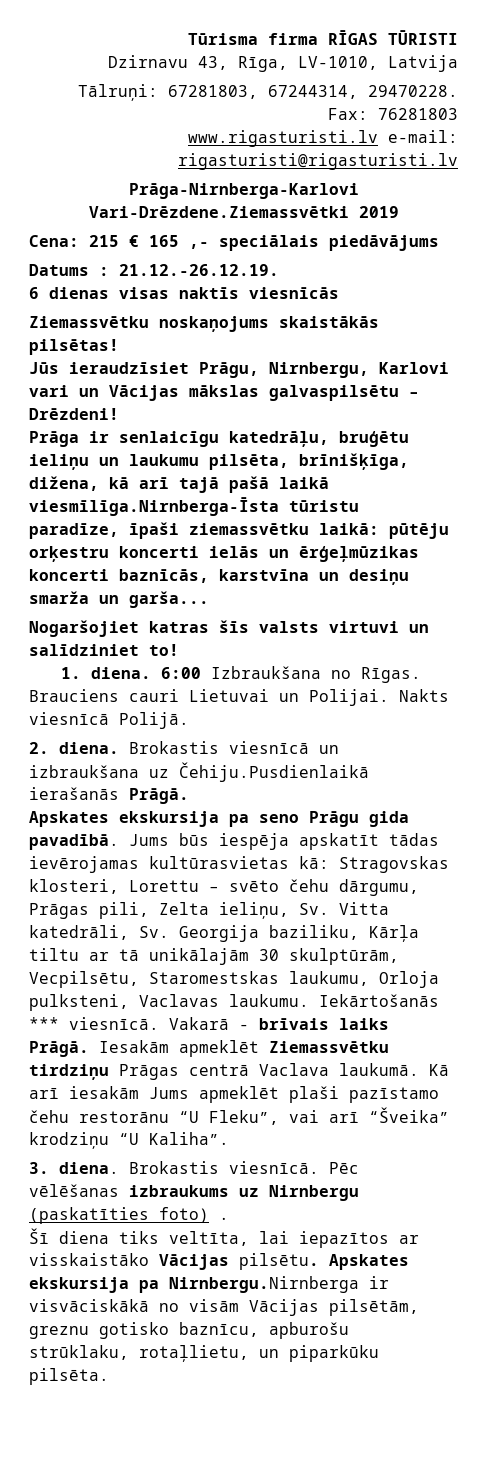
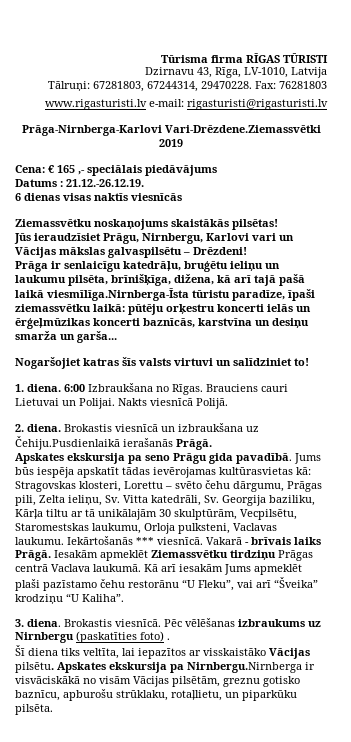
[89,235,119,247] 215 -> (45, 169) none

